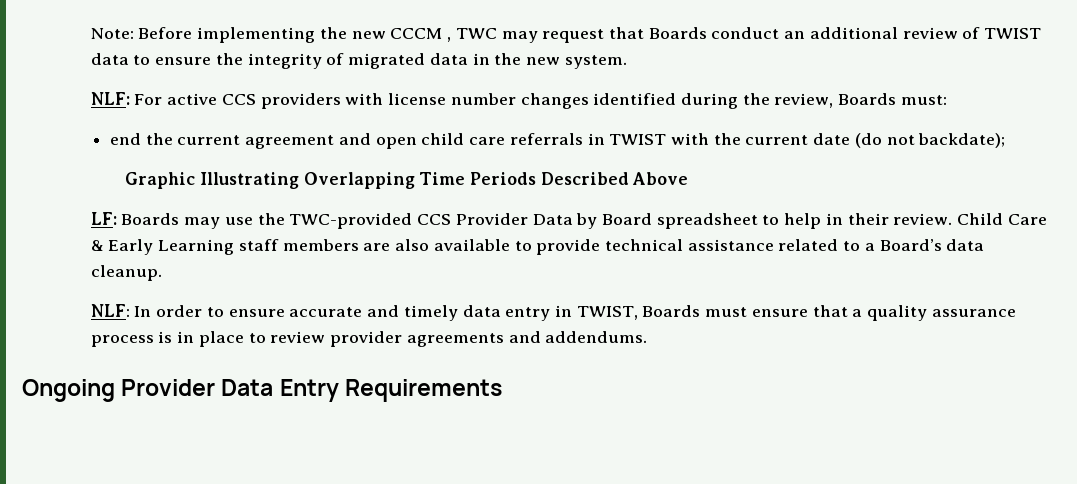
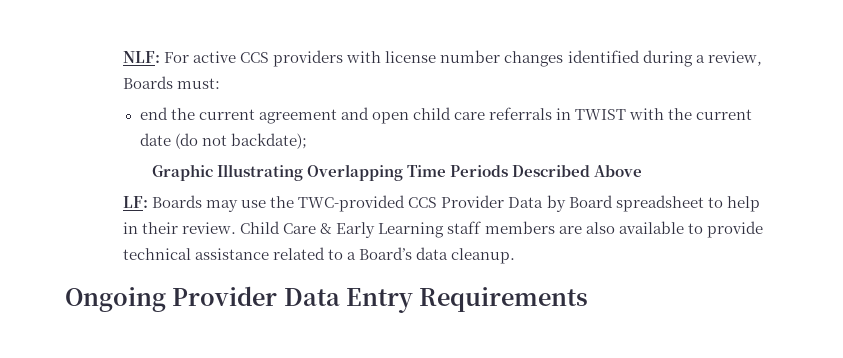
[90,27,1042,43] [90,53,627,69] Note: Before implementing the new CCCM , TWC may request that Boards conduct an additional review of TWIST data to ensure the integrity of migrated data in the new system. // -> (123, 57) none
[742,93,770,105] the -> [695,55,705,63] a
[90,304,1016,321] [90,331,648,347] // NLF: In order to ensure accurate and timely data entry in TWIST, Boards must ensure that a quality assurance process is in place to review provider agreements and addendums. -> (516, 256) none

